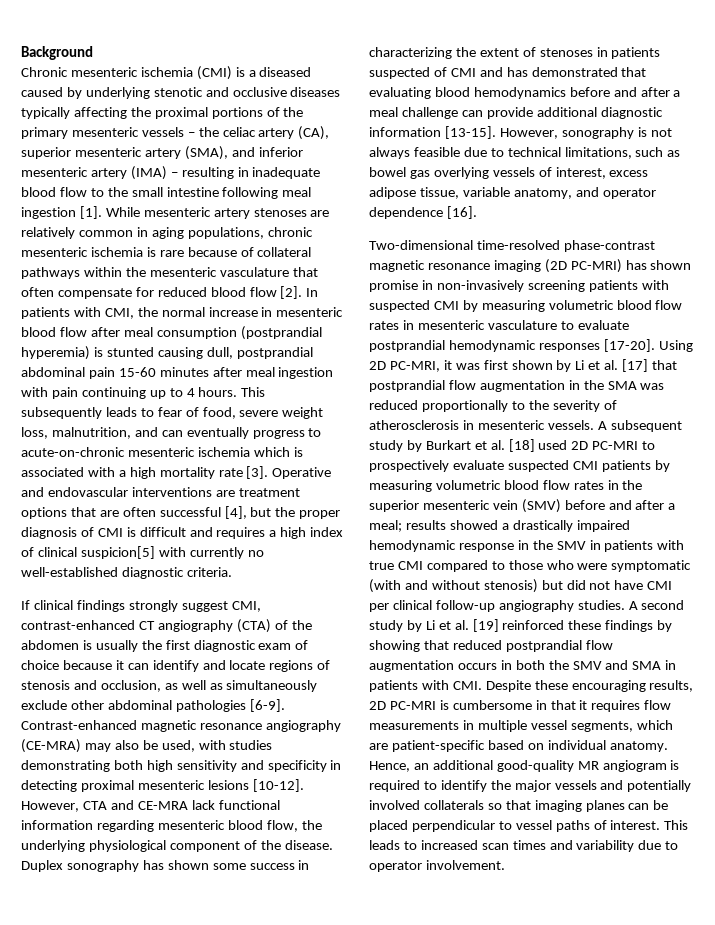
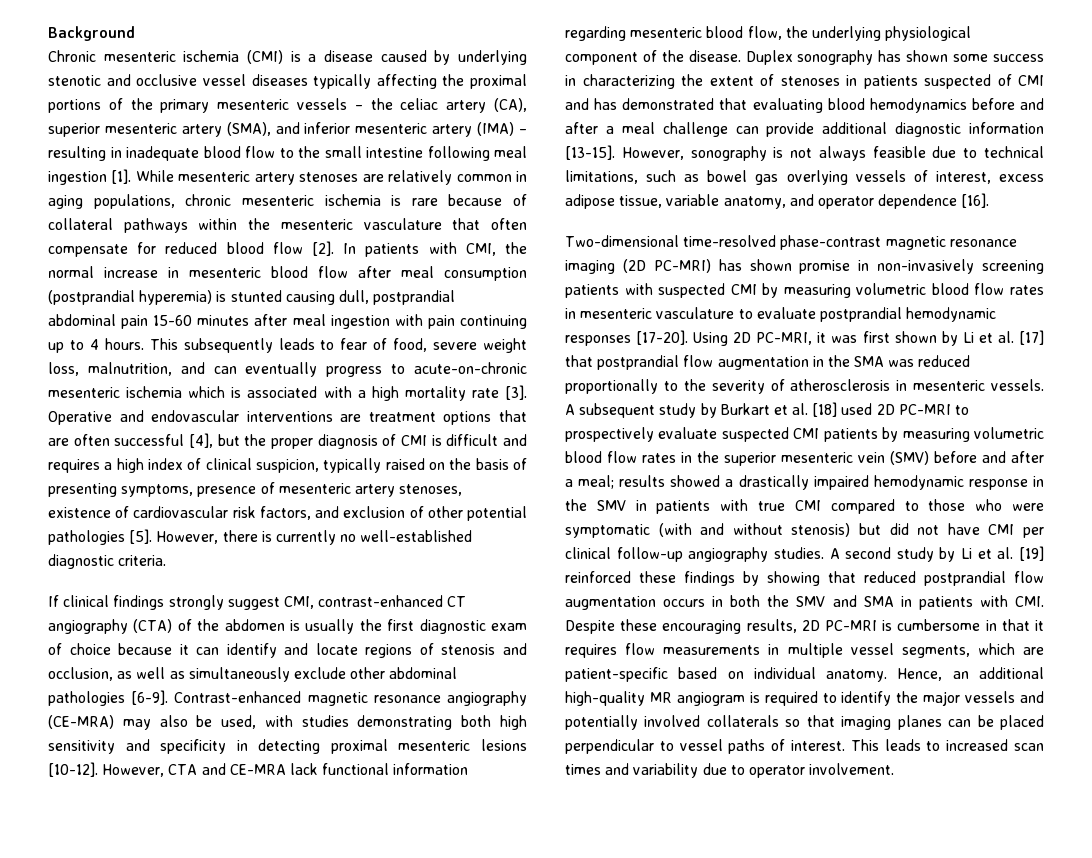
[259,67,312,77] diseased -> [324,50,373,62] disease
(287, 92) none -> [202,74,246,86] vessel
[80,546,186,559] suspicion[5] with -> [256,458,527,473] [48,482,463,497] [48,506,527,521] [48,529,272,545] suspicion, typically raised on the basis of presenting symptoms, presence of mesenteric artery stenoses, existence of cardiovascular risk factors, and exclusion of other potential pathologies [5]. However, there is
[496,760,574,772] good-quality -> [565,691,645,706] high-quality

